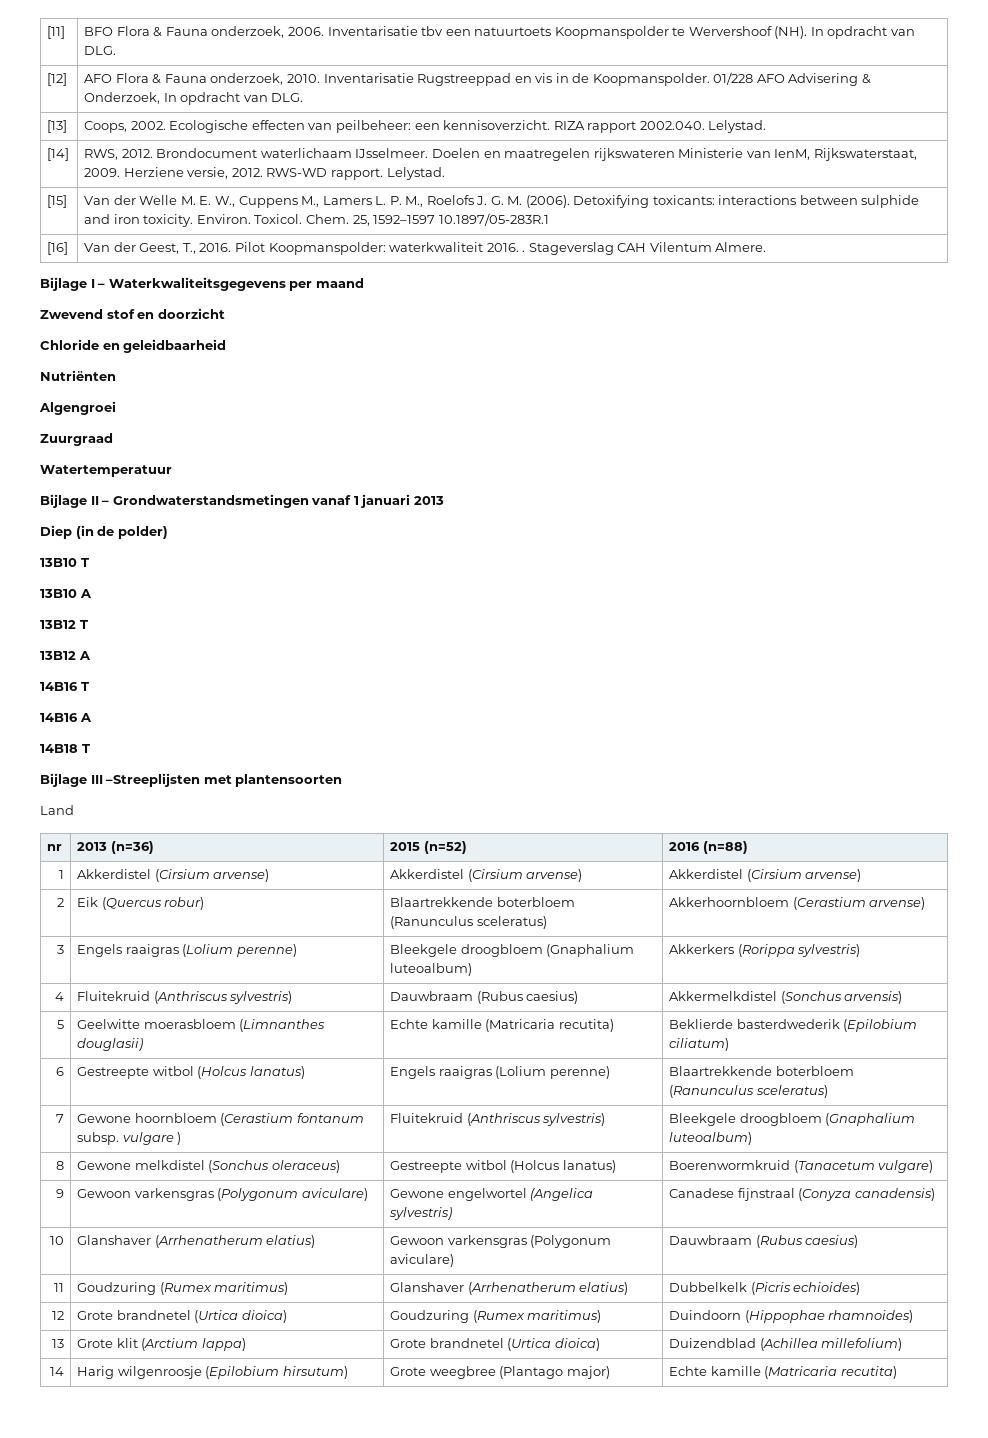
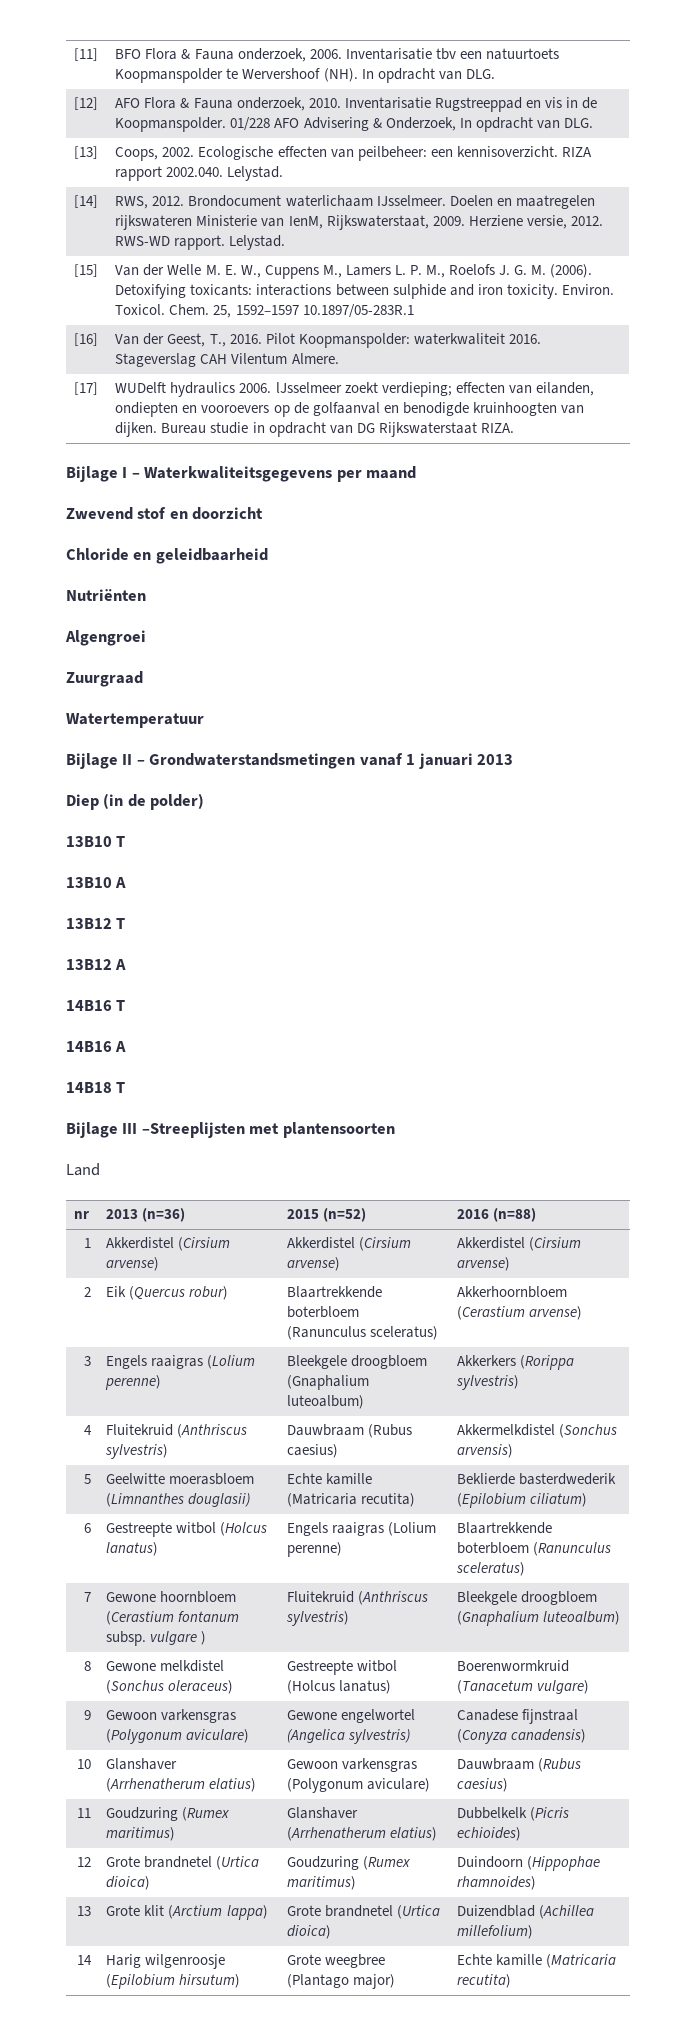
[522,250,526,252] . -> (541, 339) none
(767, 247) none -> [74,382,99,395] [115,382,594,397] [115,402,584,417] [115,422,514,437] // [17] | WUDelft hydraulics 2006. lJsselmeer zoekt verdieping; effecten van eilanden, ondiepten en vooroevers op de golfaanval en benodigde kruinhoogten van dijken. Bureau studie in opdracht van DG Rijkswaterstaat RIZA.

